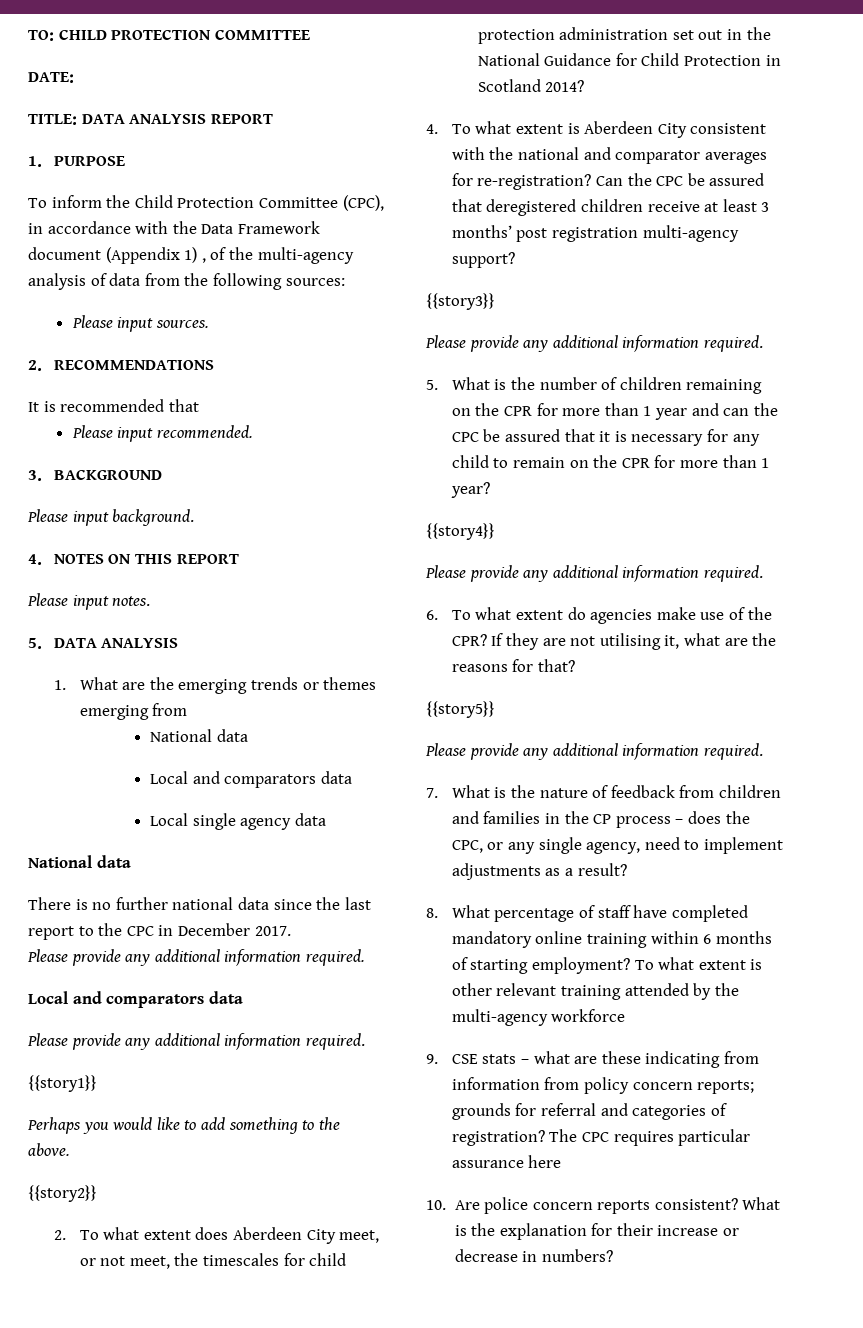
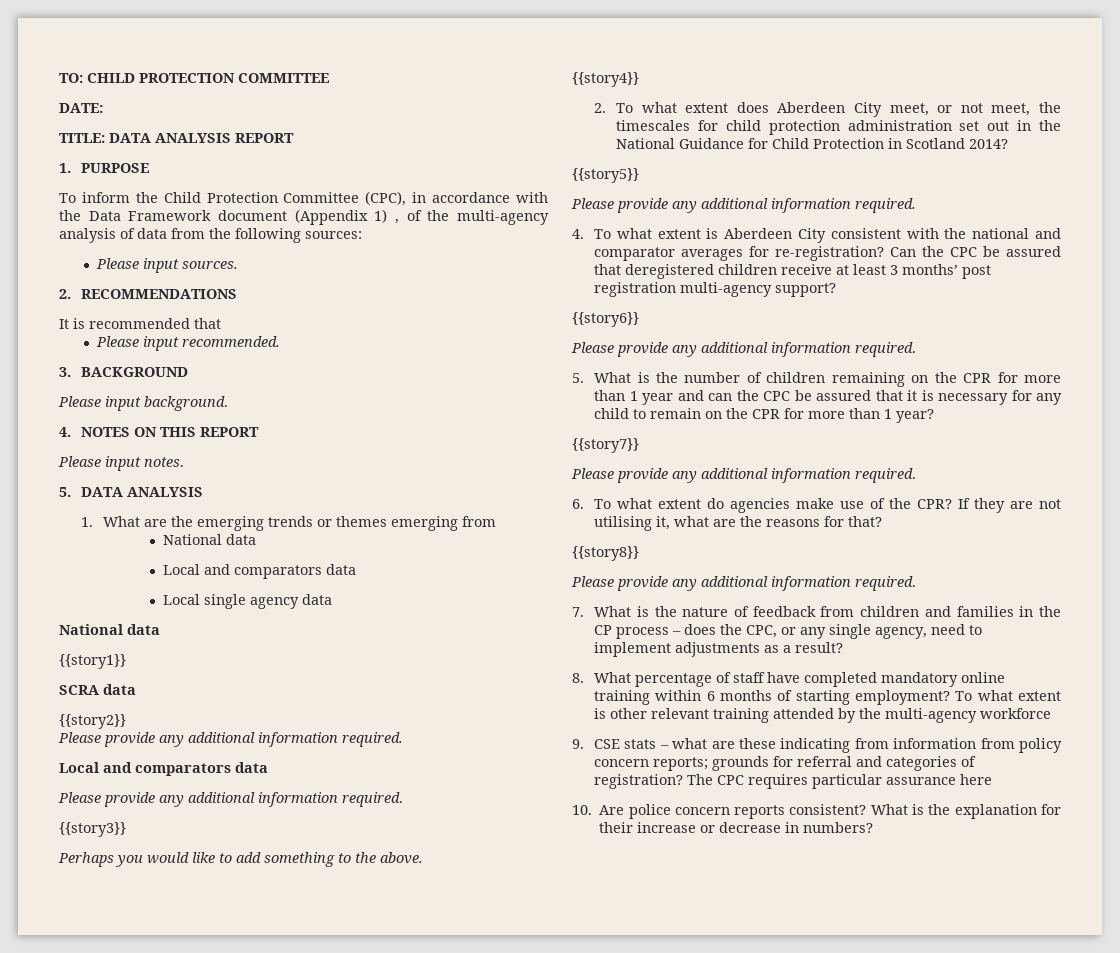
[28,897,371,910] [28,923,291,940] There is no further national data since the last report to the CPC in December 2017. -> [59,654,126,669] [59,684,136,695] [59,714,126,729] {{story1}} // SCRA data // {{story2}}
[28,1075,97,1092] {{story1}} -> [59,822,126,837] {{story3}}
[28,1185,97,1202] {{story2}} -> [572,72,639,87] {{story4}}
(585, 86) none -> [572,168,639,183] [571,198,916,213] // {{story5}} // Please provide any additional information required.
[426,293,495,310] {{story3}} -> [572,312,639,327] {{story6}}
[426,523,495,540] {{story4}} -> [572,438,639,453] {{story7}}
[426,701,495,718] {{story5}} -> [572,546,639,561] {{story8}}

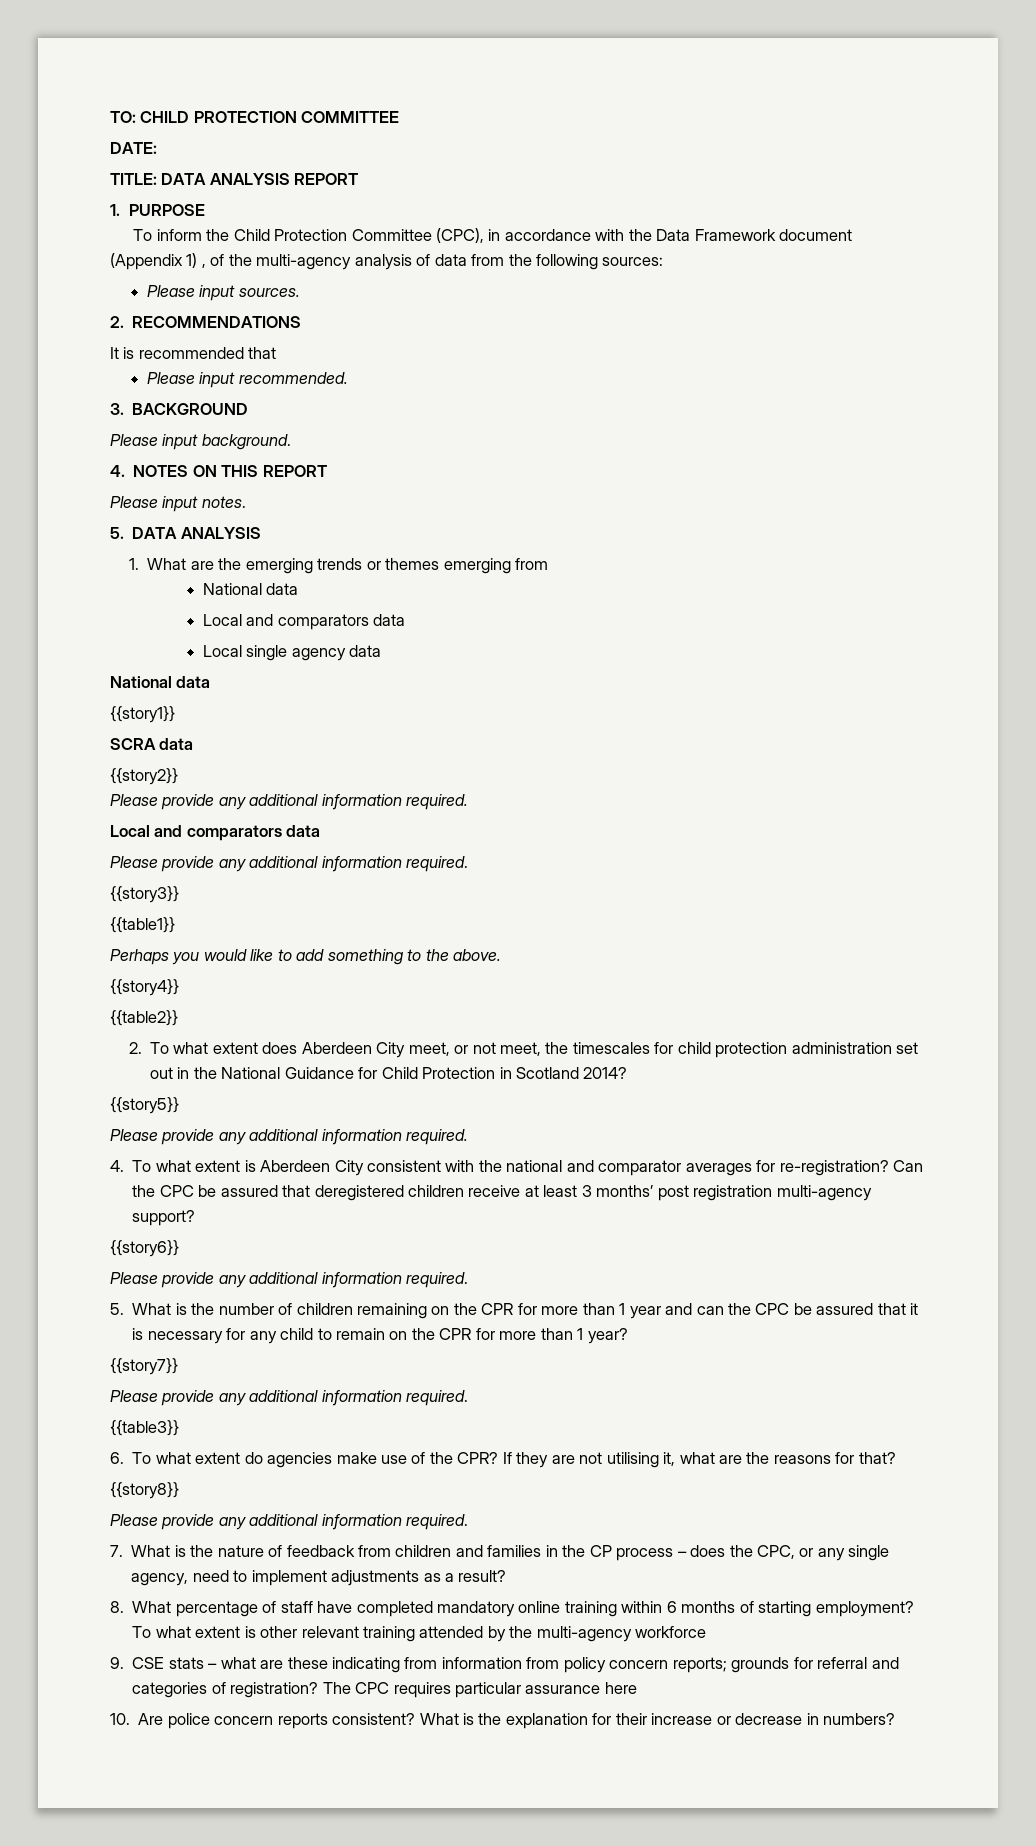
(126, 829) none -> [110,917,175,933] // {{table1}}
(639, 79) none -> [110,1010,178,1026] // {{table2}}
(916, 475) none -> [110,1420,179,1436] // {{table3}}

